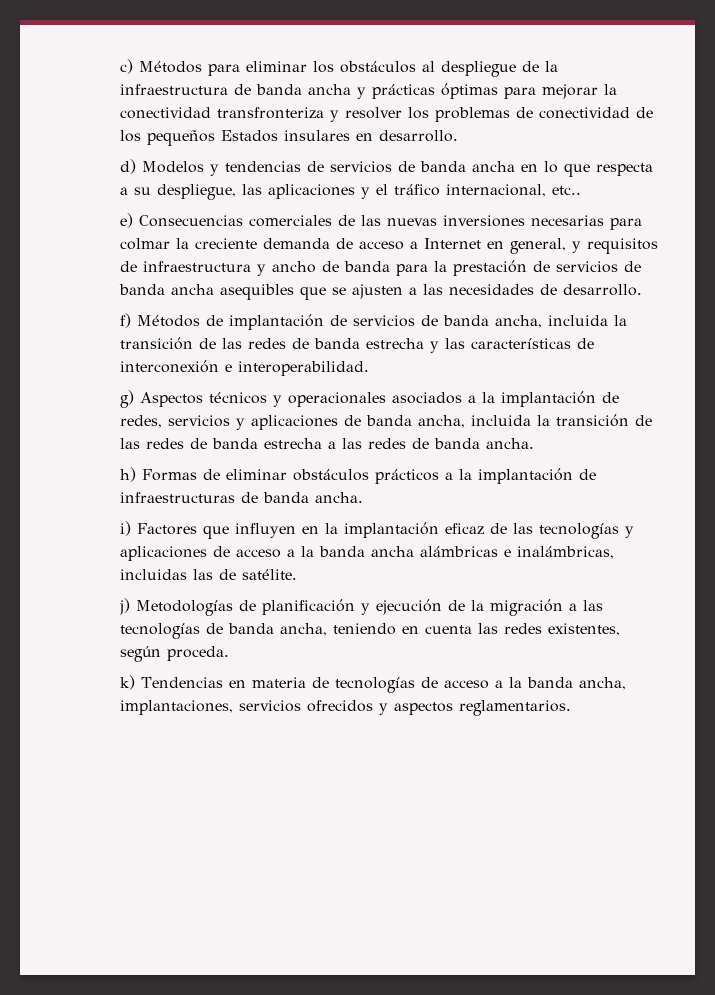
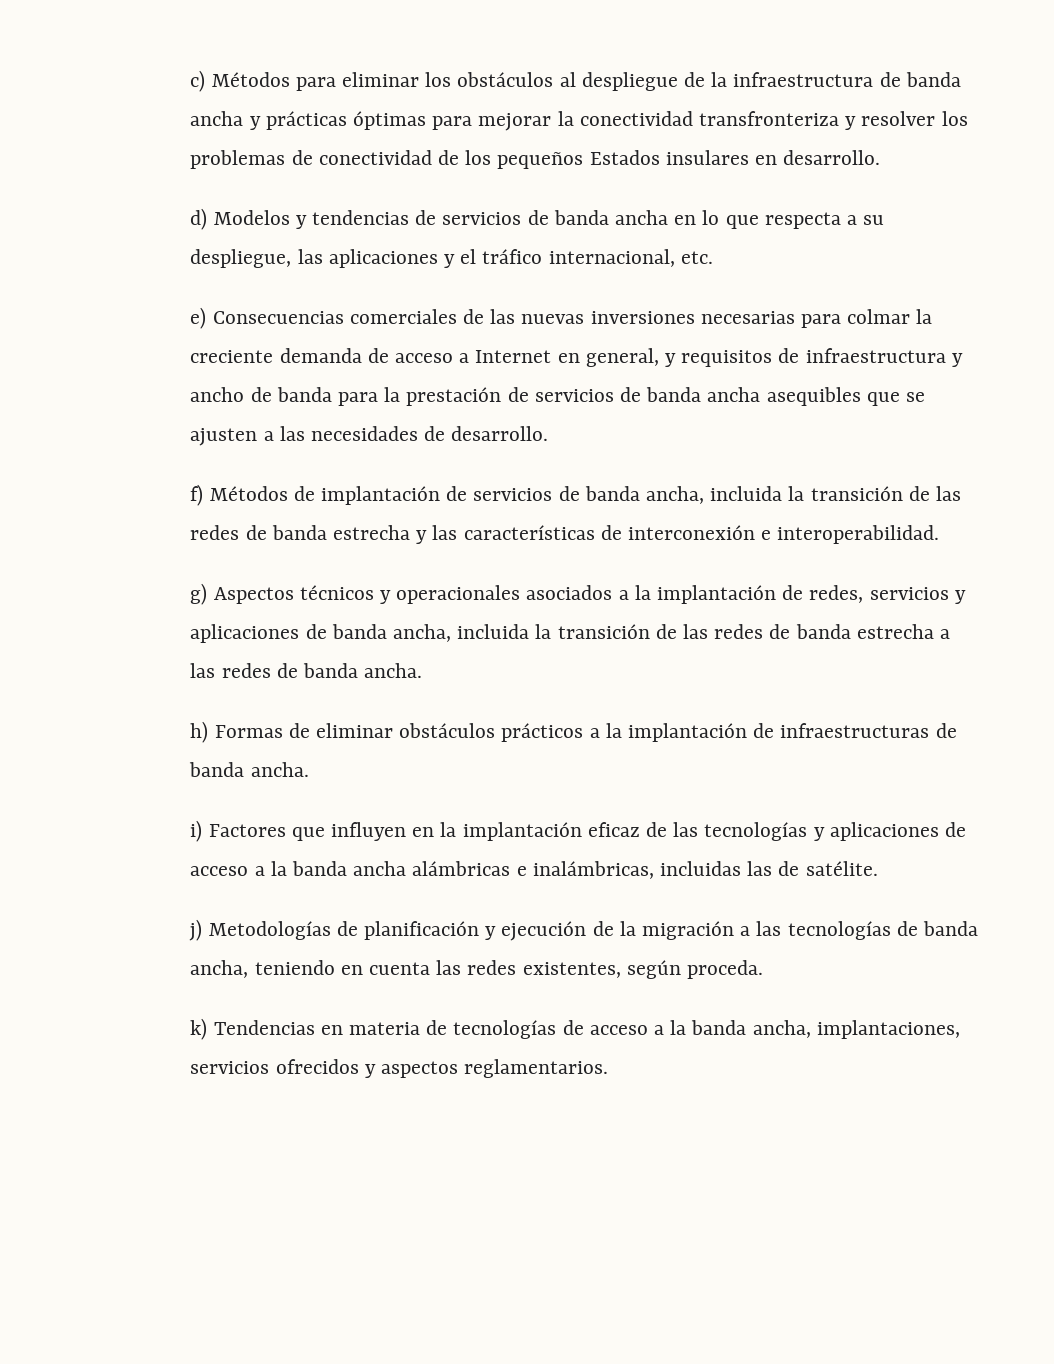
[551,186,581,195] etc.. -> [680,251,713,264] etc.

